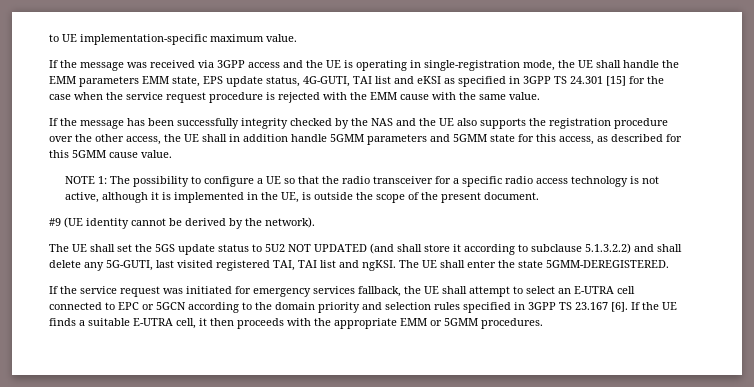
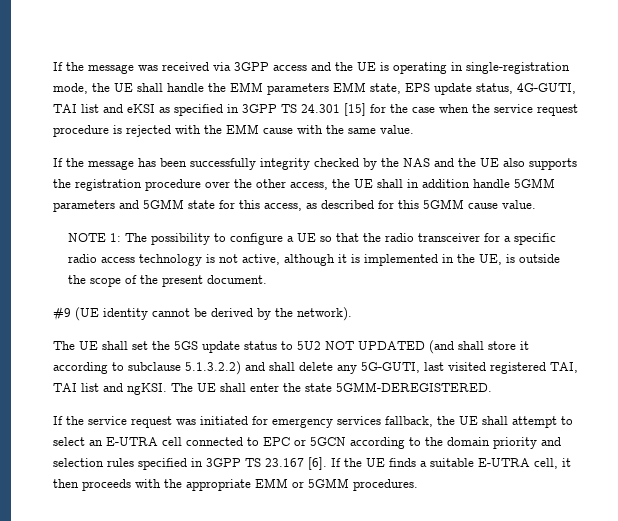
[48,34,297,45] to UE implementation-specific maximum value. // -> (52, 66) none

